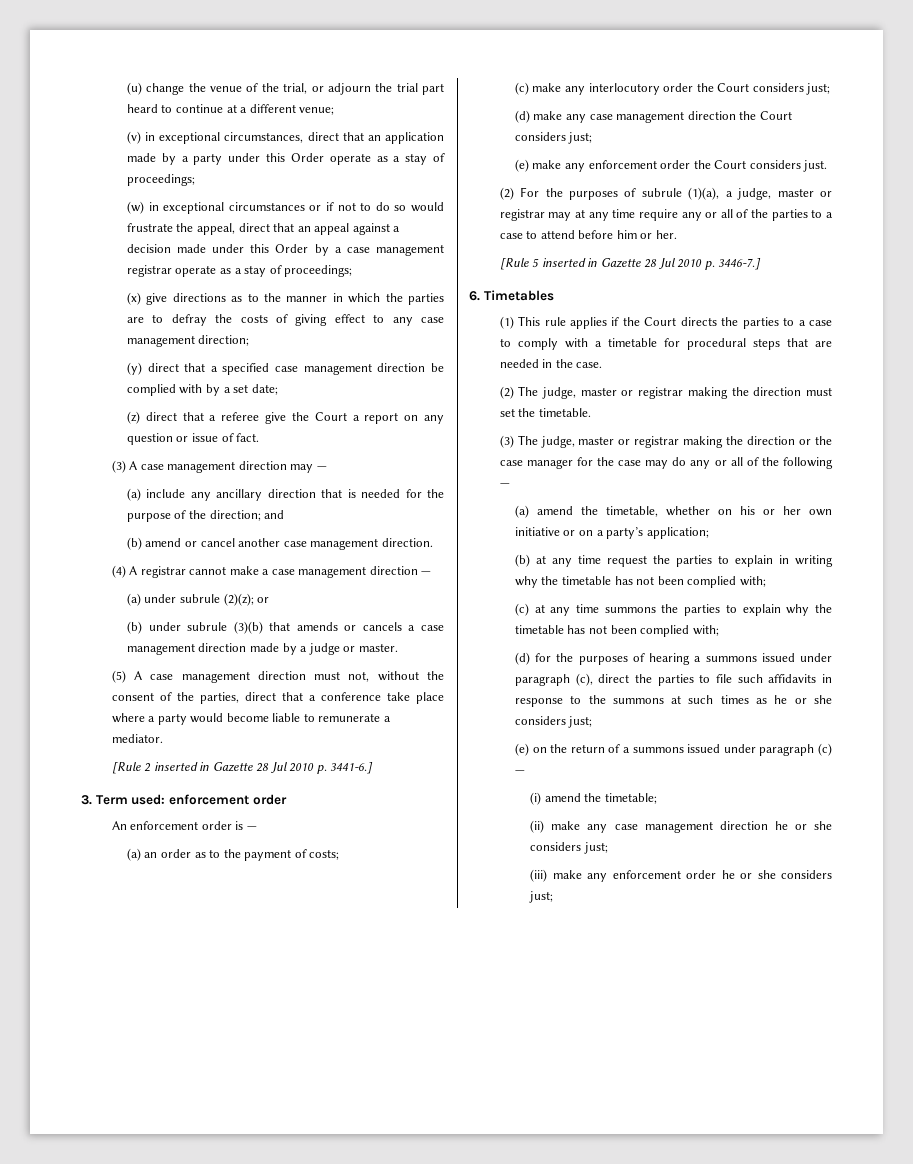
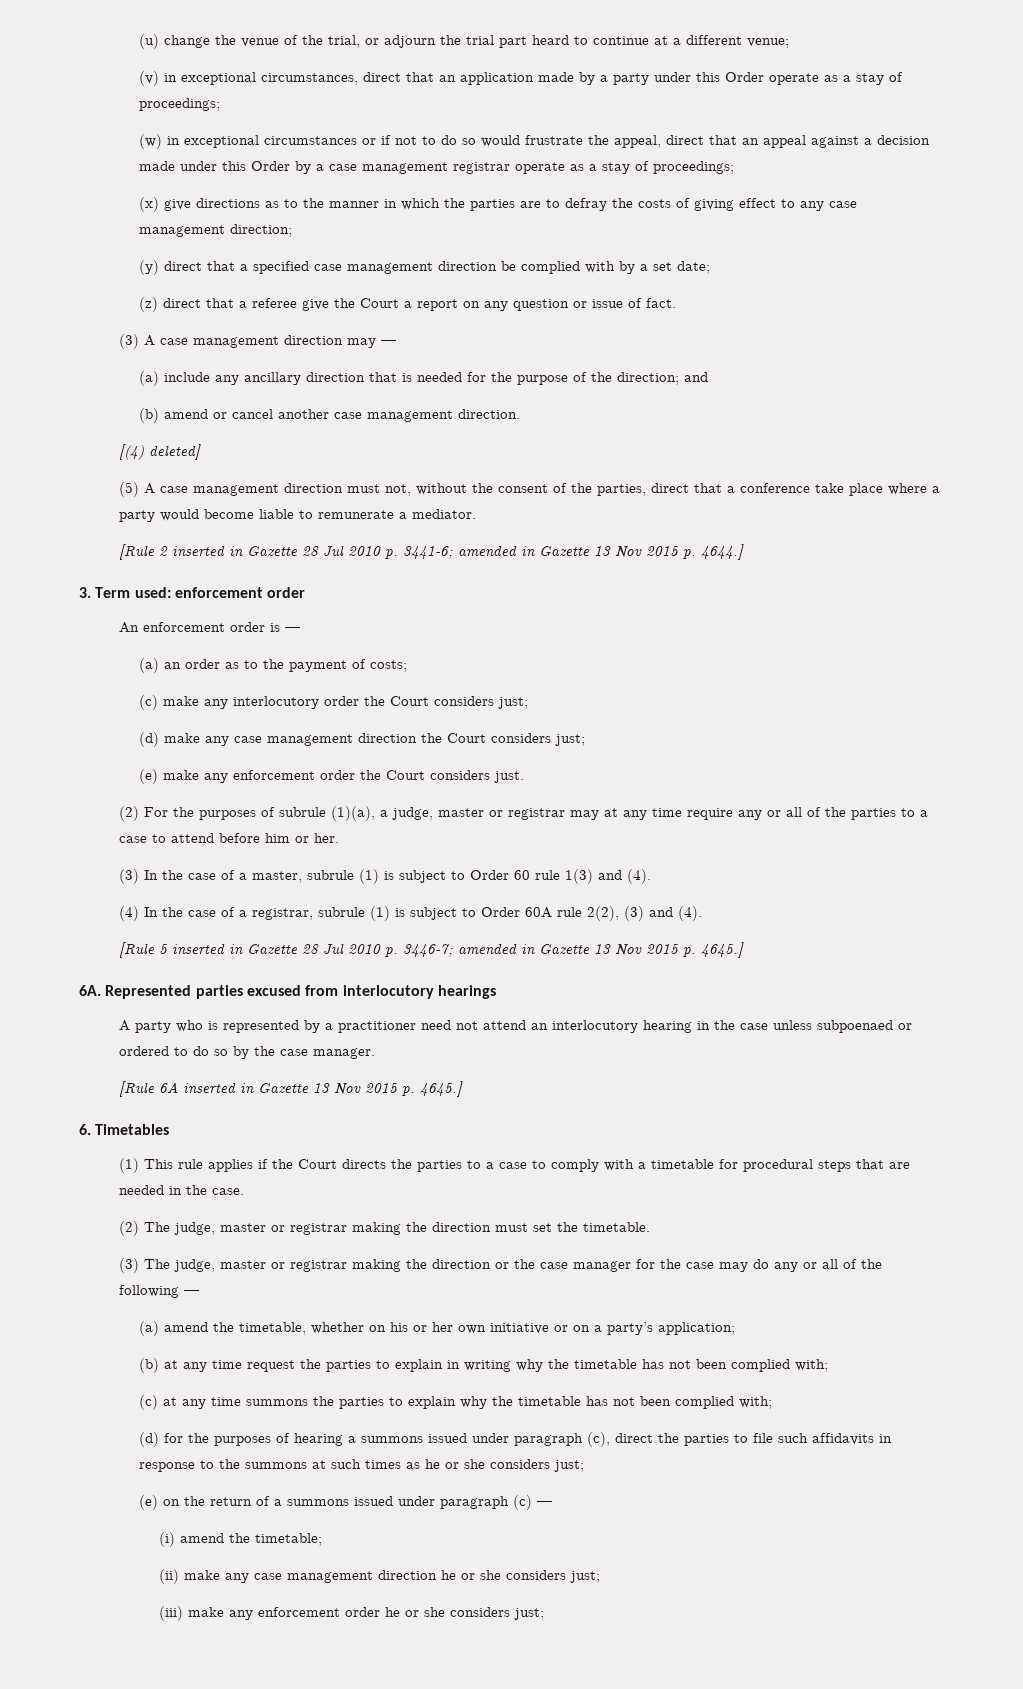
[111,565,432,578] [126,593,270,606] [126,621,445,634] [126,643,398,655] (4) A registrar cannot make a case management direction — // (a) under subrule (2)(z); or // (b) under subrule (3)(b) that amends or cancels a case management direction made by a judge or master. -> [119,444,202,460] [(4) deleted]
[330,762,374,774] 3441-6.] -> [403,544,745,560] 3441-6; amended in Gazette 13 Nov 2015 p. 4644.]
(677, 234) none -> [119,869,652,884] [119,906,703,921] // (3) In the case of a master, subrule (1) is subject to Order 60 rule 1(3) and (4). // (4) In the case of a registrar, subrule (1) is subject to Order 60A rule 2(2), (3) and (4).
[718,258,762,270] 3446-7.] -> [403,942,745,958] [79,985,496,999] [119,1020,913,1033] [119,1046,376,1059] [119,1081,464,1097] 3446-7; amended in Gazette 13 Nov 2015 p. 4645.] // 6A. Represented parties excused from interlocutory hearings // A party who is represented by a practitioner need not attend an interlocutory hearing in the case unless subpoenaed or ordered to do so by the case manager. // [Rule 6A inserted in Gazette 13 Nov 2015 p. 4645.]

